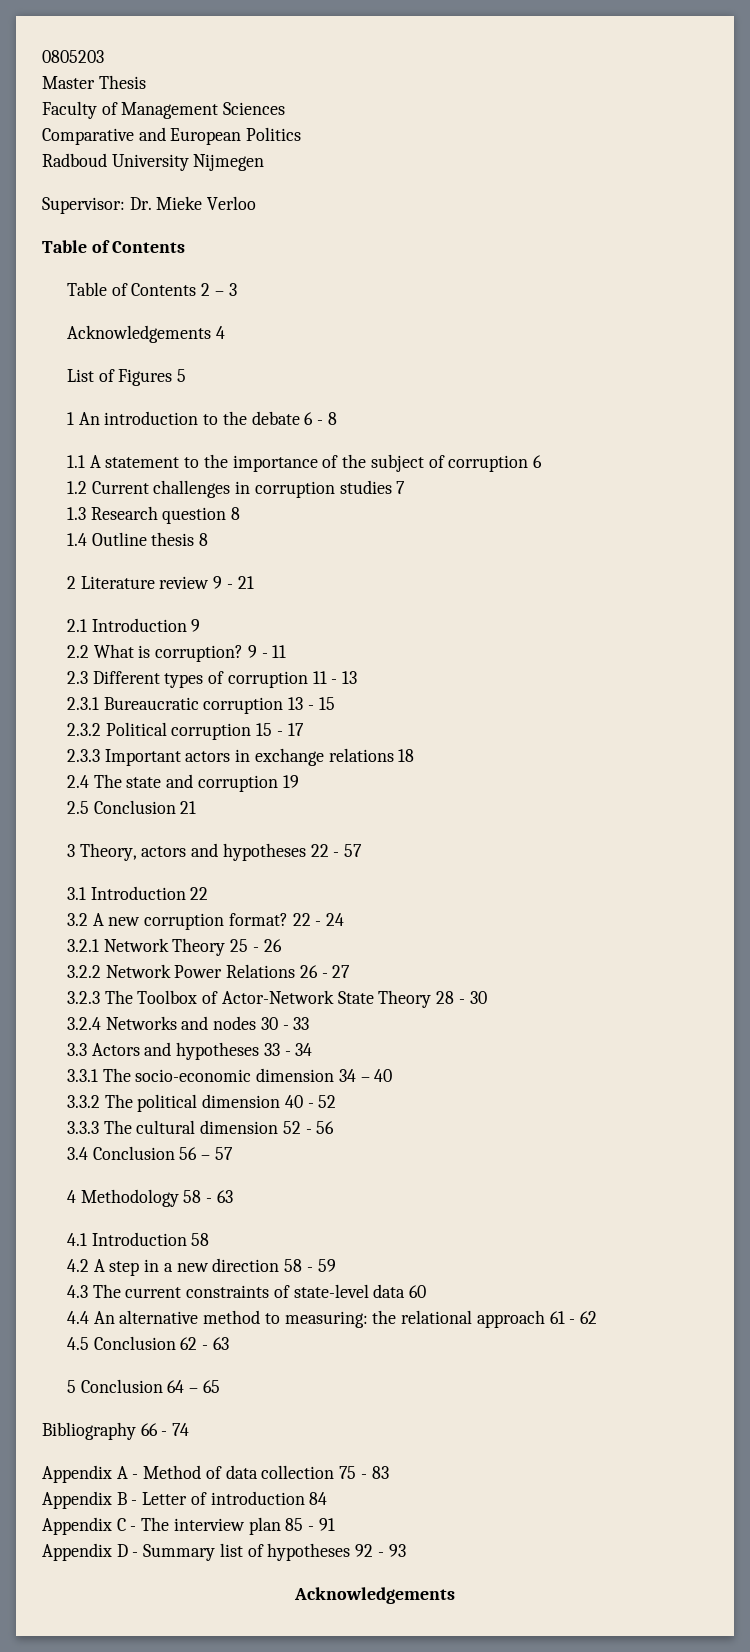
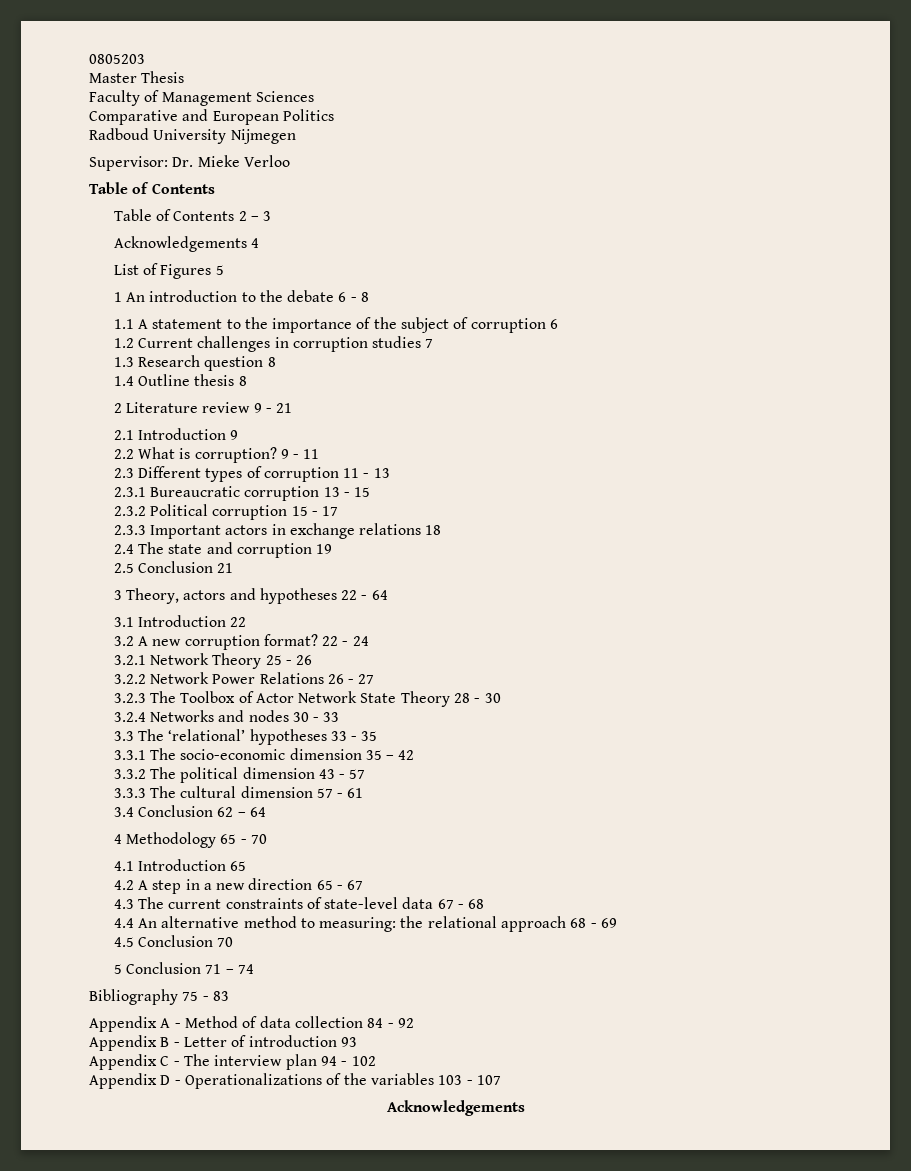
[344,844,363,857] 57 -> [371,590,388,600] 64
[221,990,334,1004] Actor-Network -> [255,691,358,703] Actor Network
[91,1042,172,1056] Actors and -> [137,729,246,741] The ‘relational’
[295,1043,313,1056] 34 -> [361,731,378,741] 35
[338,1069,393,1082] 34 – 40 -> [365,750,415,760] 35 – 42
[284,1095,337,1108] 40 - 52 -> [318,769,366,779] 43 - 57
[282,1121,335,1134] 52 - 56 -> [316,788,364,798] 57 - 61
[179,1147,233,1160] 56 – 57 -> [217,807,266,817] 62 – 64
[183,1190,233,1203] 58 - 63 -> [220,834,267,844] 65 - 70
[191,1233,210,1246] 58 -> [230,861,247,871] 65
[284,1259,336,1272] 58 - 59 -> [316,880,364,890] 65 - 67
[409,1285,427,1298] 60 -> [437,899,485,909] 67 - 68
[549,1311,598,1324] 61 - 62 -> [570,918,618,928] 68 - 69
[180,1337,229,1350] 62 - 63 -> [217,937,234,947] 70
[167,1380,220,1393] [42,1422,190,1440] 64 – 65 // Bibliography 66 - 74 -> [205,964,254,974] [89,989,229,1005] 71 – 74 // Bibliography 75 - 83
[339,1466,389,1479] 75 - 83 -> [367,1018,414,1028] 84 - 92
[309,1492,328,1505] 84 -> [340,1037,357,1047] 93
[285,1518,335,1531] 85 - 91 -> [320,1056,376,1066] 94 - 102
[143,1543,406,1561] Summary list of hypotheses 92 - 93 -> [184,1073,501,1089] Operationalizations of the variables 103 - 107

